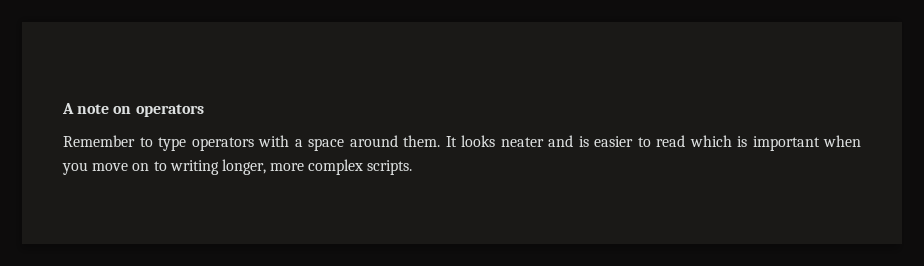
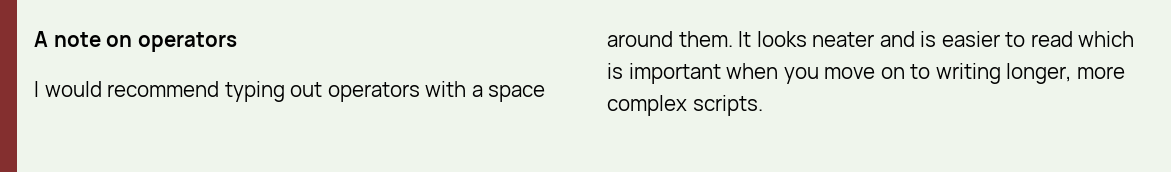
[63,135,186,151] Remember to type -> [34,81,323,102] I would recommend typing out

